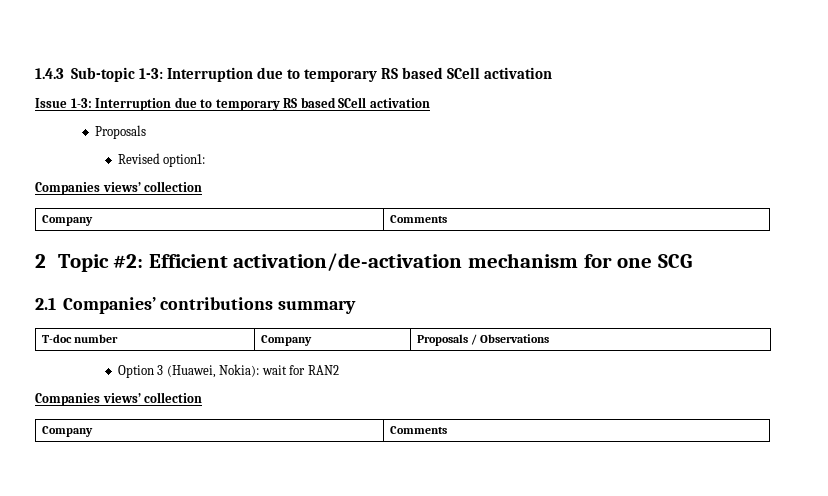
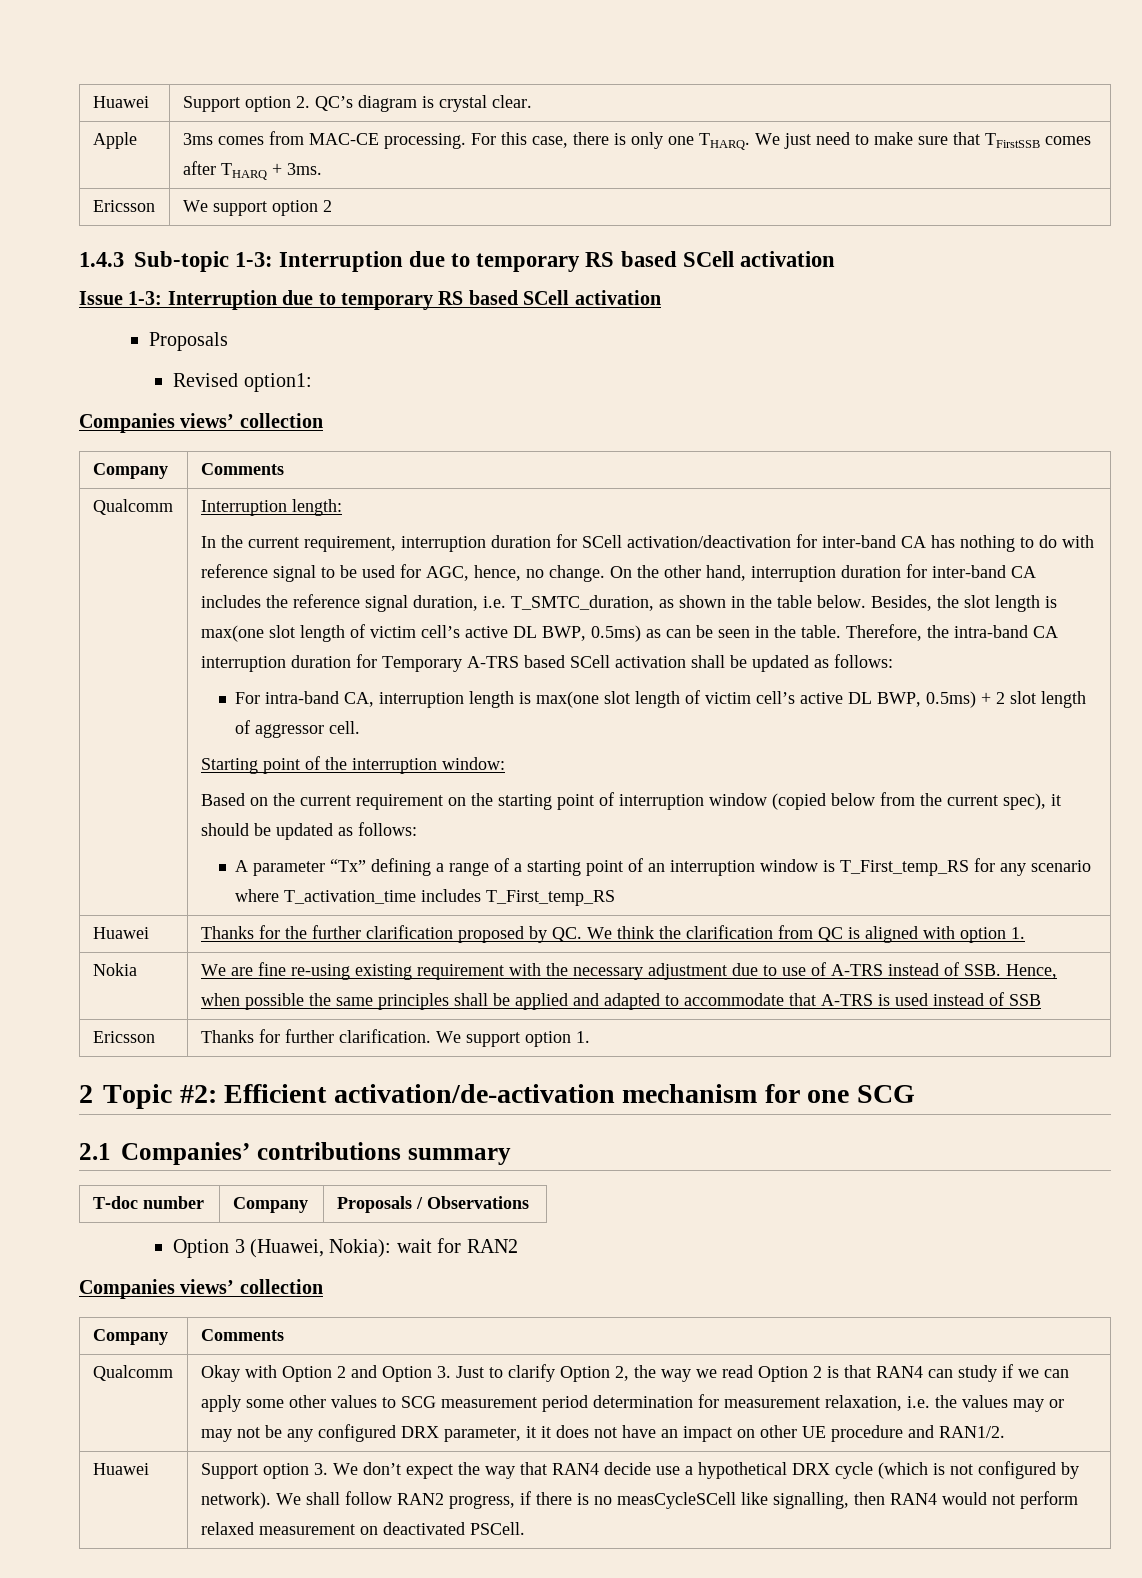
(35, 73) none -> [92,96,149,108] [182,95,532,112] [92,132,137,149] [182,131,1091,150] [182,161,322,180] [92,200,155,212] [182,200,332,216] Huawei | Support option 2. QC’s diagram is crystal clear. // Apple | 3ms comes from MAC-CE processing. For this case, there is only one THARQ. We just need to make sure that TFirstSSB comes after THARQ + 3ms. // Ericsson | We support option 2 //
(447, 219) none -> [92,499,173,515] [200,499,342,516] [200,534,1094,552] [200,564,1036,582] [200,594,1057,612] [200,624,1058,642] [200,654,893,672] [234,690,1086,708] [234,720,360,738] [200,756,505,774] [200,792,1061,810] [200,822,417,840] [234,858,1091,876] [234,889,615,906] [92,927,149,939] [200,925,1025,943] [92,963,137,976] [200,962,1057,980] [200,992,1041,1010] [92,1031,155,1043] [200,1029,590,1047] // Qualcomm | Interruption length: // In the current requirement, interruption duration for SCell activation/deactivation for inter-band CA has nothing to do with reference signal to be used for AGC, hence, no change. On the other hand, interruption duration for inter-band CA includes the reference signal duration, i.e. T_SMTC_duration, as shown in the table below. Besides, the slot length is max(one slot length of victim cell’s active DL BWP, 0.5ms) as can be seen in the table. Therefore, the intra-band CA interruption duration for Temporary A-TRS based SCell activation shall be updated as follows: // For intra-band CA, interruption length is max(one slot length of victim cell’s active DL BWP, 0.5ms) + 2 slot length of aggressor cell. // Starting point of the interruption window: // Based on the current requirement on the starting point of interruption window (copied below from the current spec), it should be updated as follows: // A parameter “Tx” defining a range of a starting point of an interruption window is T_First_temp_RS for any scenario where T_activation_time includes T_First_temp_RS // Huawei | Thanks for the further clarification proposed by QC. We think the clarification from QC is aligned with option 1. // Nokia | We are fine re-using existing requirement with the necessary adjustment due to use of A-TRS instead of SSB. Hence, when possible the same principles shall be applied and adapted to accommodate that A-TRS is used instead of SSB // Ericsson | Thanks for further clarification. We support option 1.
(447, 430) none -> [92,1365,173,1381] [200,1364,1069,1382] [200,1394,1064,1412] [200,1424,1005,1442] [92,1463,149,1475] [200,1461,1079,1479] [200,1491,1078,1509] [200,1522,525,1535] // Qualcomm | Okay with Option 2 and Option 3. Just to clarify Option 2, the way we read Option 2 is that RAN4 can study if we can apply some other values to SCG measurement period determination for measurement relaxation, i.e. the values may or may not be any configured DRX parameter, it it does not have an impact on other UE procedure and RAN1/2. // Huawei | Support option 3. We don’t expect the way that RAN4 decide use a hypothetical DRX cycle (which is not configured by network). We shall follow RAN2 progress, if there is no measCycleSCell like signalling, then RAN4 would not perform relaxed measurement on deactivated PSCell.

